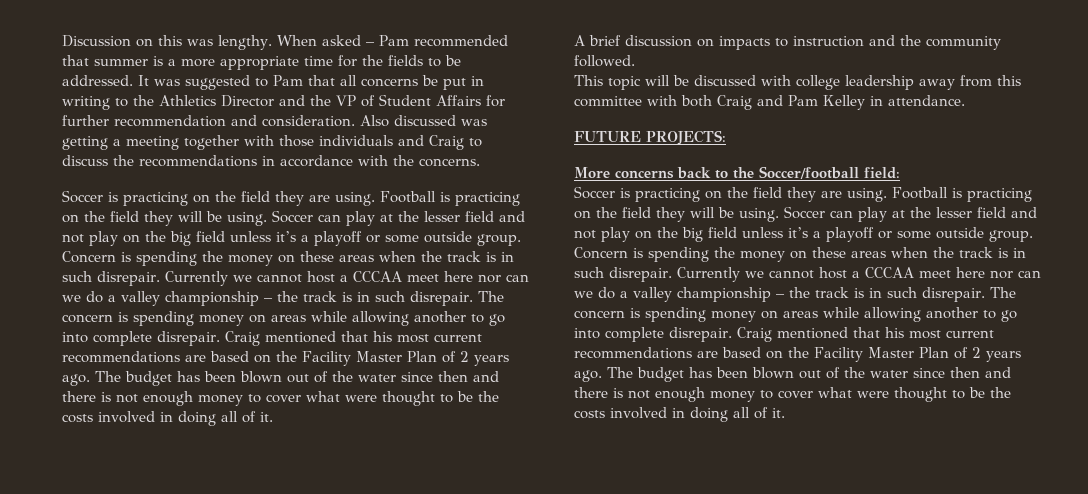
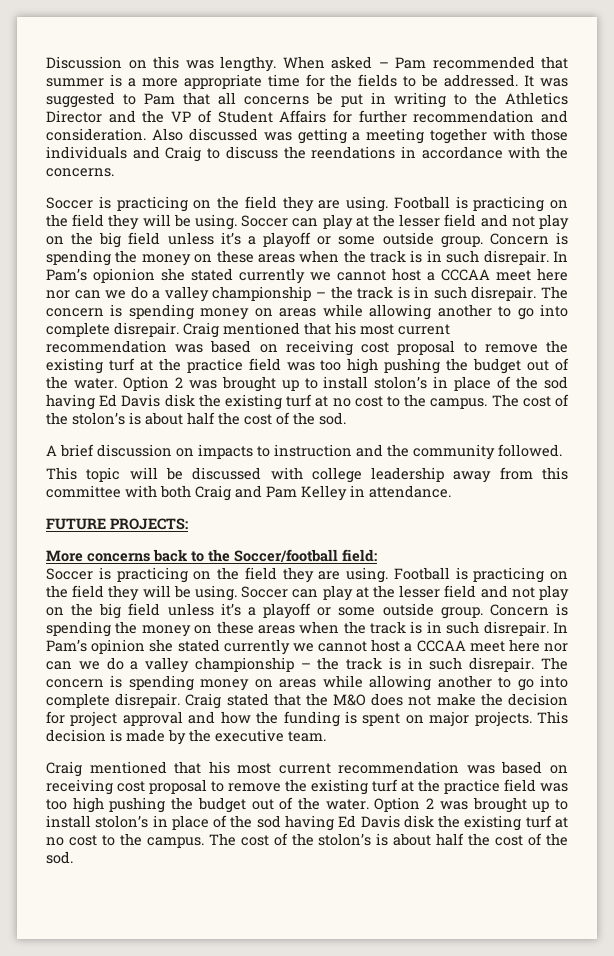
[139,155,257,167] recommendations -> [311,146,396,159] reendations
[164,271,228,286] Currently -> [552,251,568,262] [46,268,305,284] In Pam’s opionion she stated currently
[62,351,509,366] [62,371,499,386] [62,391,499,406] [62,411,273,426] recommendations are based on the Facility Master Plan of 2 years ago. The budget has been blown out of the water since then and there is not enough money to cover what were thought to be the costs involved in doing all of it. -> [46,340,568,356] [46,358,569,374] [46,376,568,392] [46,394,569,410] [46,412,346,425] recommendation was based on receiving cost proposal to remove the existing turf at the practice field was too high pushing the budget out of the water. Option 2 was brought up to install stolon’s in place of the sod having Ed Davis disk the existing turf at no cost to the campus. The cost of the stolon’s is about half the cost of the sod.
[676,267,740,282] Currently -> [552,622,568,633] [46,639,290,655] In Pam’s opinion she stated currently
[776,327,994,339] [574,347,1021,362] [574,367,1011,382] [574,387,1011,402] [574,407,785,422] mentioned that his most current recommendations are based on the Facility Master Plan of 2 years ago. The budget has been blown out of the water since then and there is not enough money to cover what were thought to be the costs involved in doing all of it. -> [226,693,568,706] [46,711,569,727] [46,729,326,745] [46,761,568,777] [46,779,568,795] [46,797,568,813] [46,815,568,831] [46,833,568,848] [46,851,73,864] stated that the M&O does not make the decision for project approval and how the funding is spent on major projects. This decision is made by the executive team. // Craig mentioned that his most current recommendation was based on receiving cost proposal to remove the existing turf at the practice field was too high pushing the budget out of the water. Option 2 was brought up to install stolon’s in place of the sod having Ed Davis disk the existing turf at no cost to the campus. The cost of the stolon’s is about half the cost of the sod.

